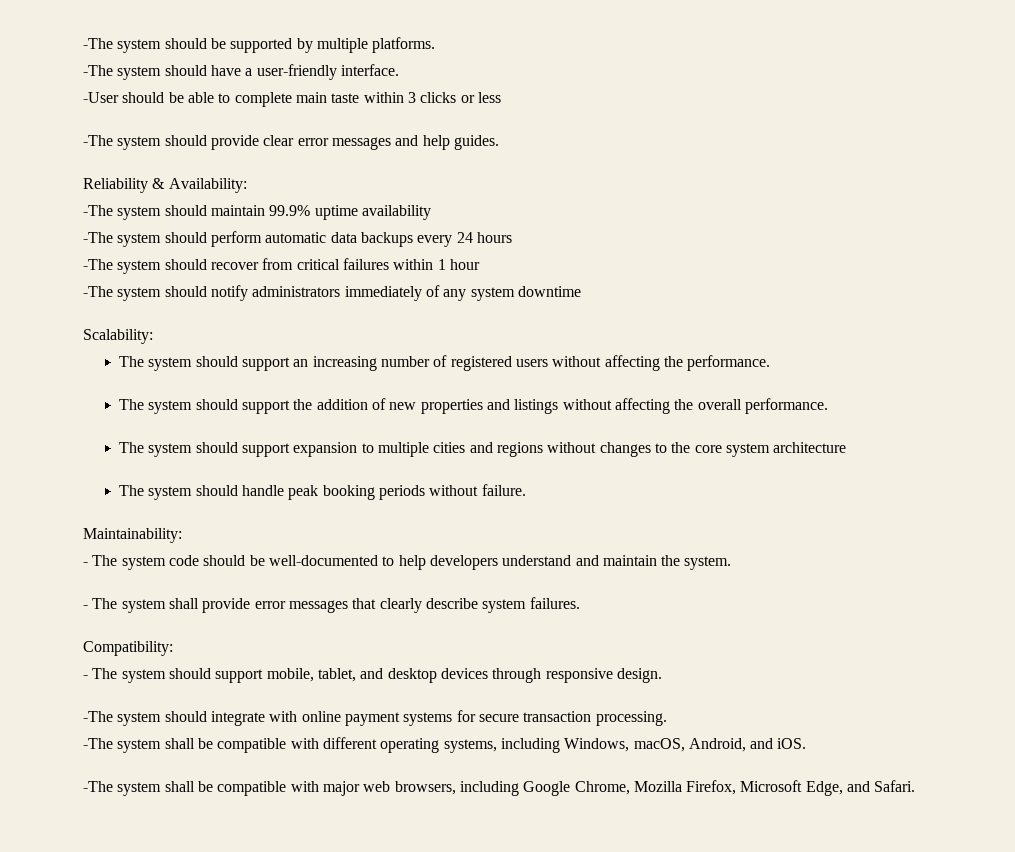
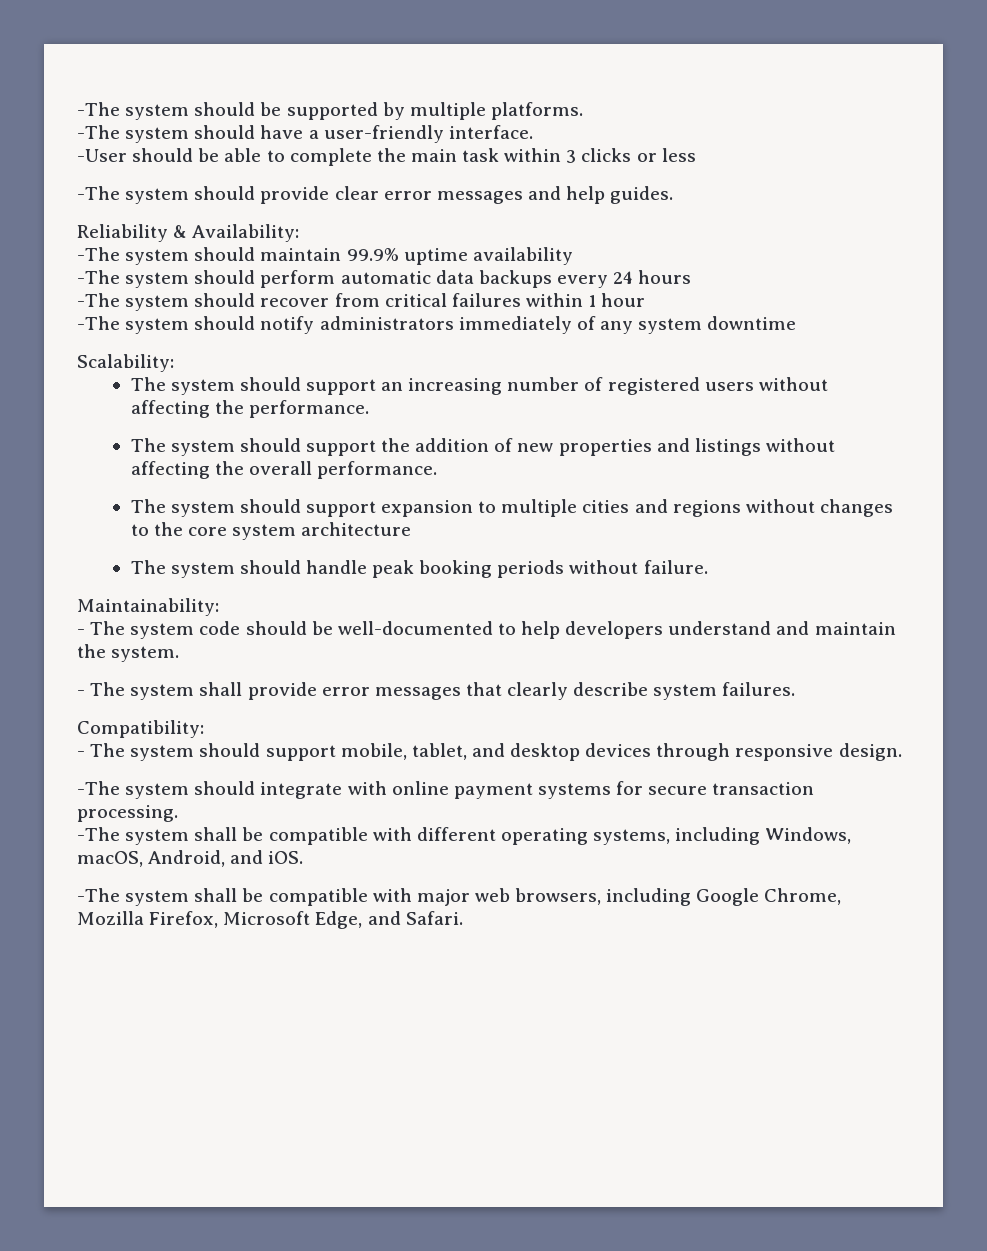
[295,92,360,103] main taste -> [376,148,500,162] the main task

